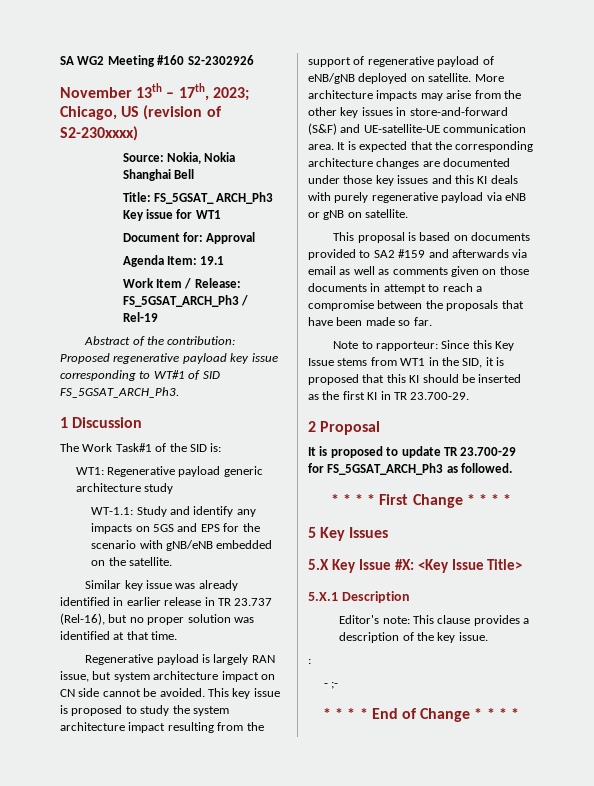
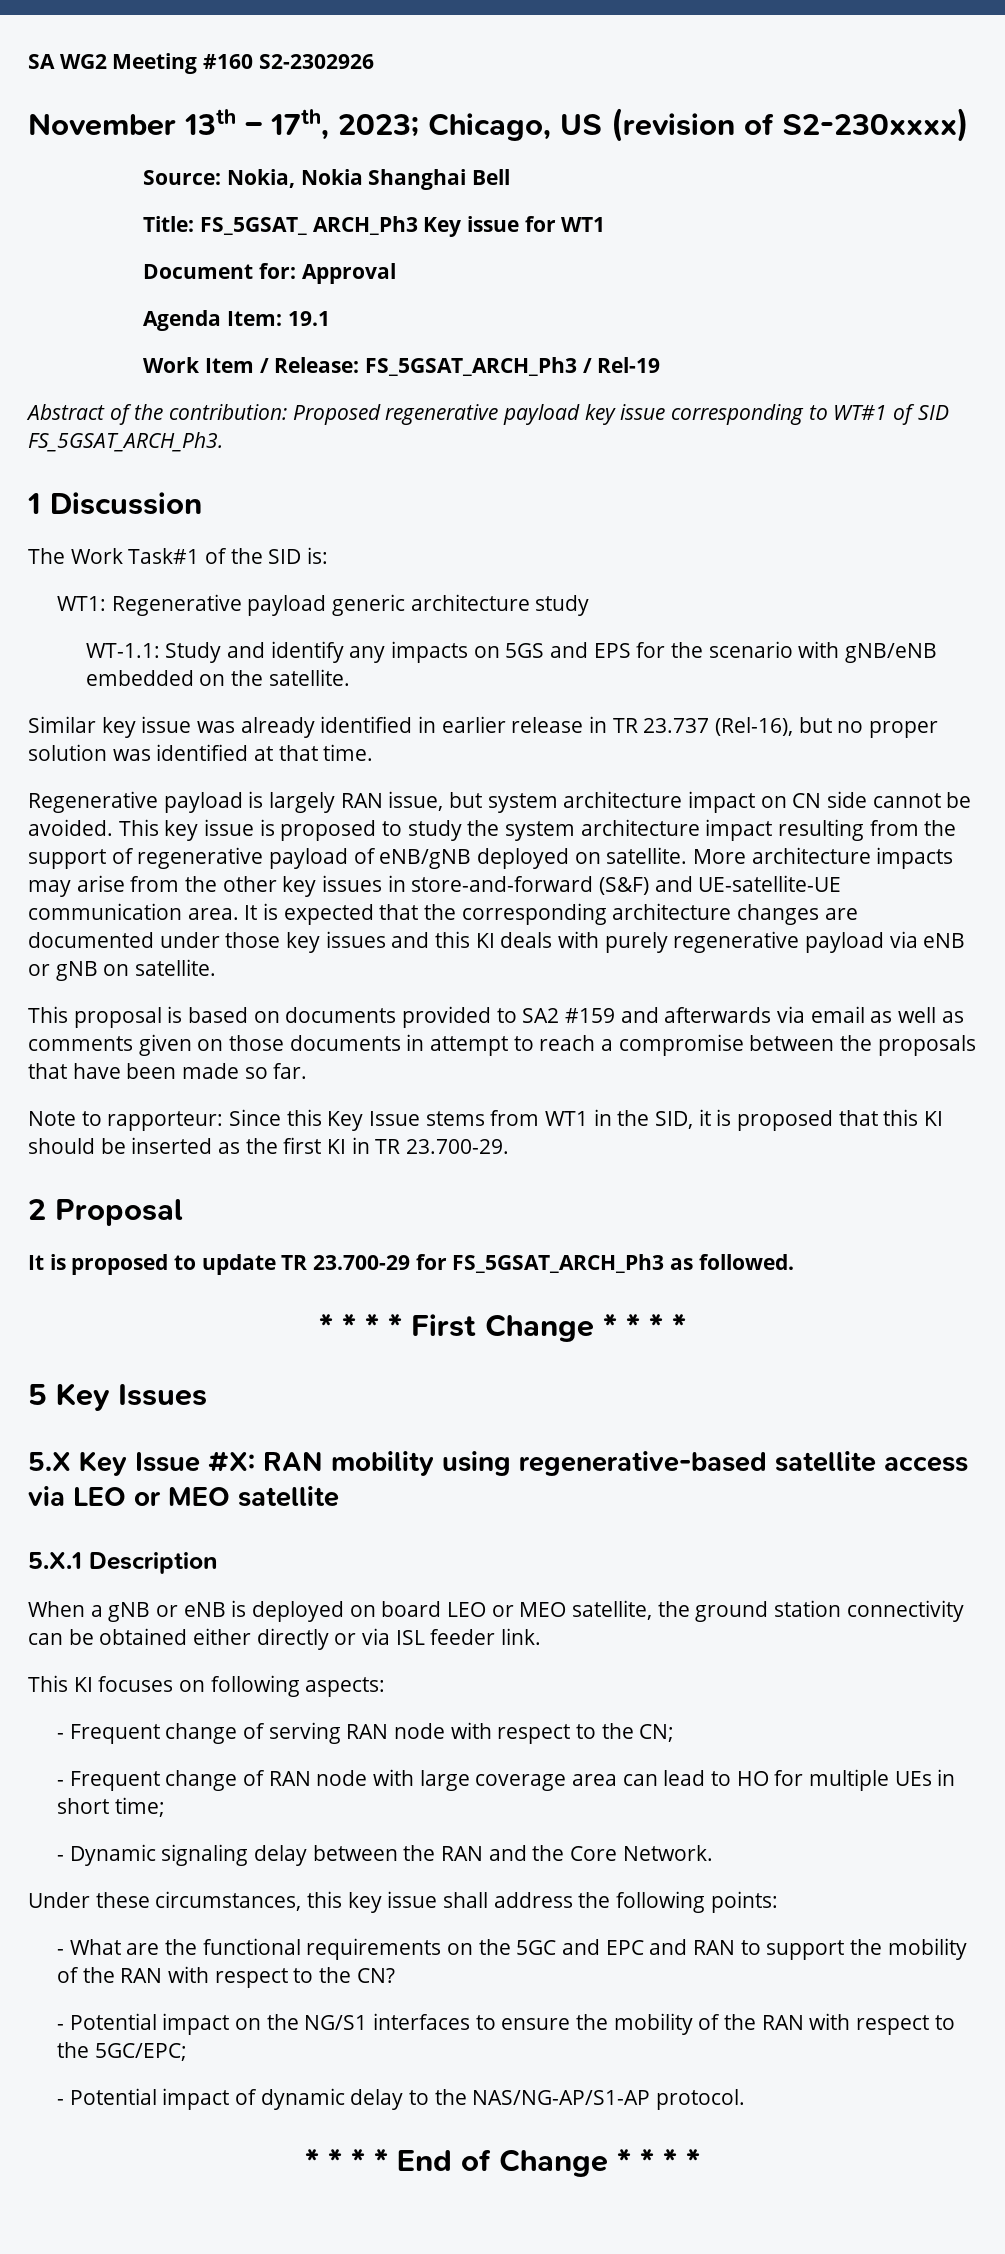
[417,559,523,573] [308,591,410,603] [339,615,530,626] [339,632,488,643] [308,659,311,664] [323,682,339,689] <Key Issue Title> // 5.X.1 Description // Editor's note: This clause provides a description of the key issue. // : // - ;- -> [263,1451,968,1476] [28,1486,339,1507] [28,1552,217,1574] [28,1600,964,1622] [28,1628,542,1650] [28,1675,386,1697] [56,1722,675,1744] [56,1769,956,1791] [56,1797,165,1817] [56,1844,713,1866] [28,1891,778,1913] [56,1938,967,1960] [56,1966,395,1988] [56,2013,955,2035] [56,2042,187,2061] [56,2088,745,2110] RAN mobility using regenerative-based satellite access via LEO or MEO satellite // 5.X.1 Description // When a gNB or eNB is deployed on board LEO or MEO satellite, the ground station connectivity can be obtained either directly or via ISL feeder link. // This KI focuses on following aspects: // - Frequent change of serving RAN node with respect to the CN; // - Frequent change of RAN node with large coverage area can lead to HO for multiple UEs in short time; // - Dynamic signaling delay between the RAN and the Core Network. // Under these circumstances, this key issue shall address the following points: // - What are the functional requirements on the 5GC and EPC and RAN to support the mobility of the RAN with respect to the CN? // - Potential impact on the NG/S1 interfaces to ensure the mobility of the RAN with respect to the 5GC/EPC; // - Potential impact of dynamic delay to the NAS/NG-AP/S1-AP protocol.

